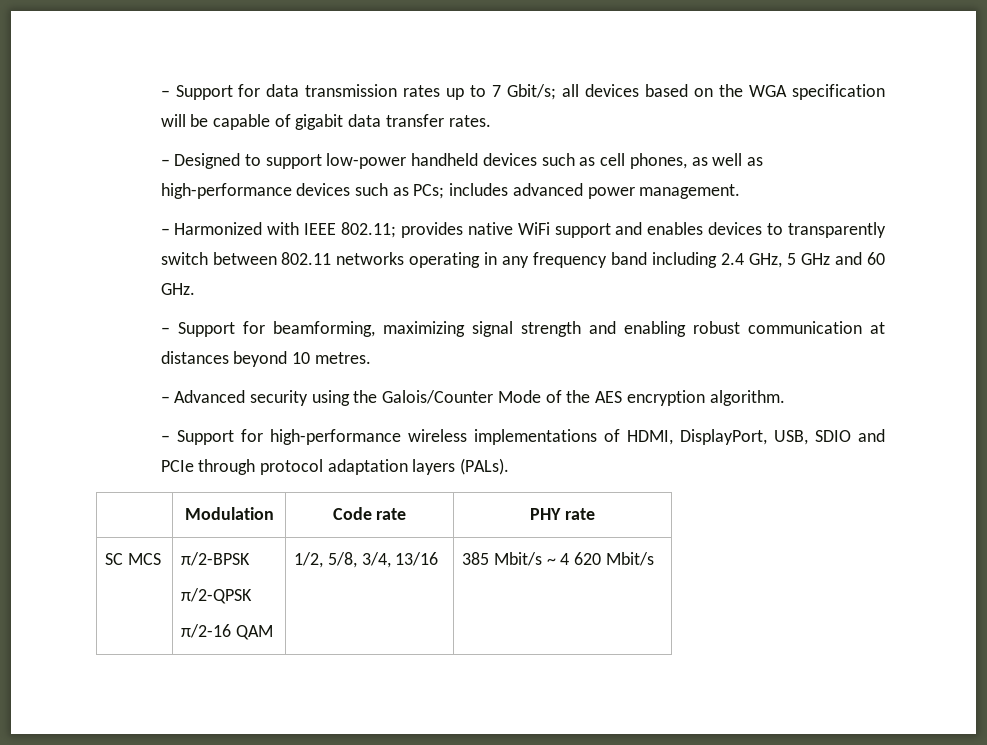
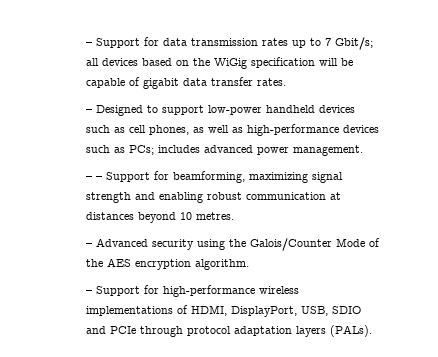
[749,85,788,97] WGA -> [214,58,248,69] WiGig
[174,222,887,238] [160,252,886,268] [160,283,195,295] Harmonized with IEEE 802.11; provides native WiFi support and enables devices to transparently switch between 802.11 networks operating in any frequency band including 2.4 GHz, 5 GHz and 60 GHz. // -> (93, 178) none
[184,507,274,520] [332,507,407,520] [530,508,595,520] [105,553,162,565] [181,552,251,566] [181,588,253,604] [181,624,274,640] [294,552,439,568] [462,552,654,566] // | Modulation | Code rate | PHY rate // SC MCS | π/2-BPSK // π/2-QPSK // π/2-16 QAM | 1/2, 5/8, 3/4, 13/16 | 385 Mbit/s ~ 4 620 Mbit/s -> (373, 331) none

